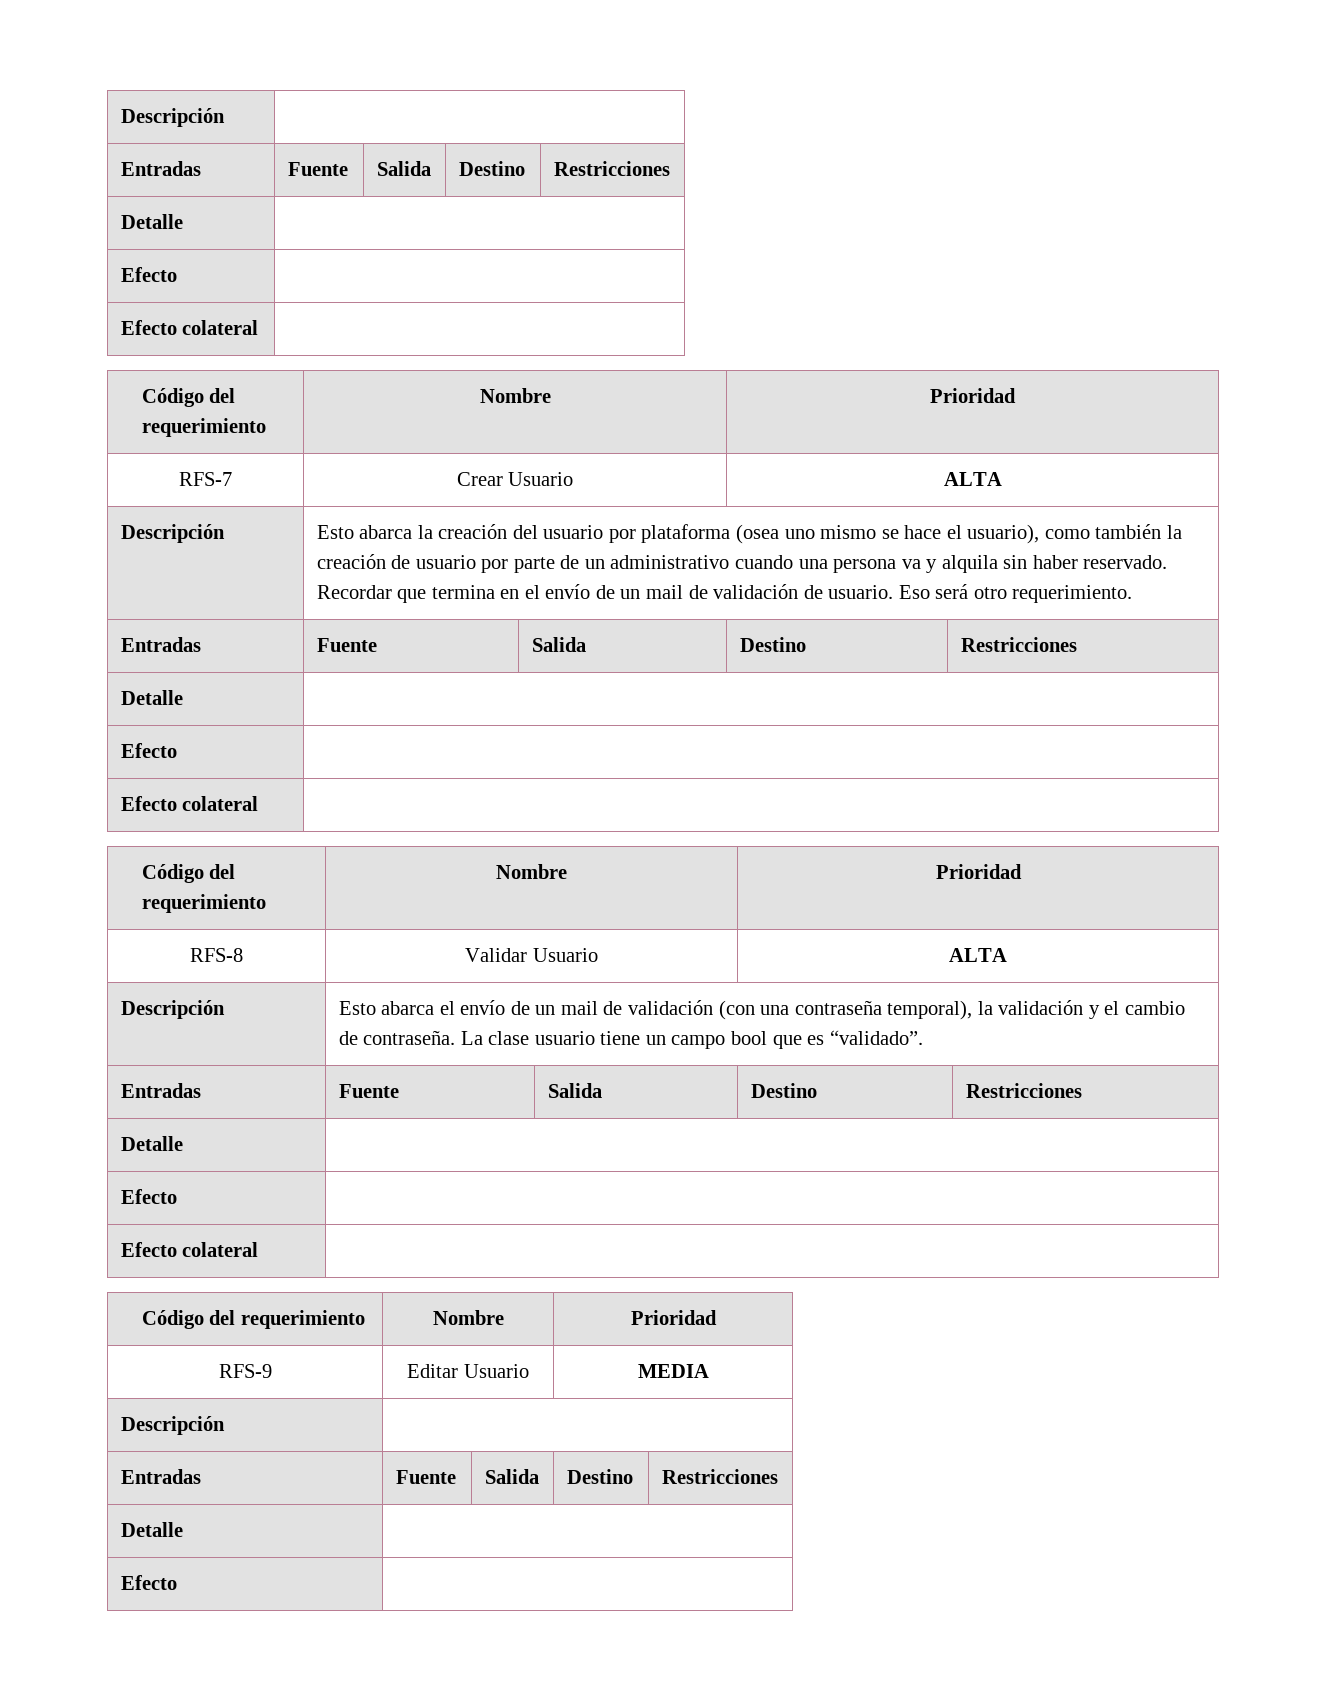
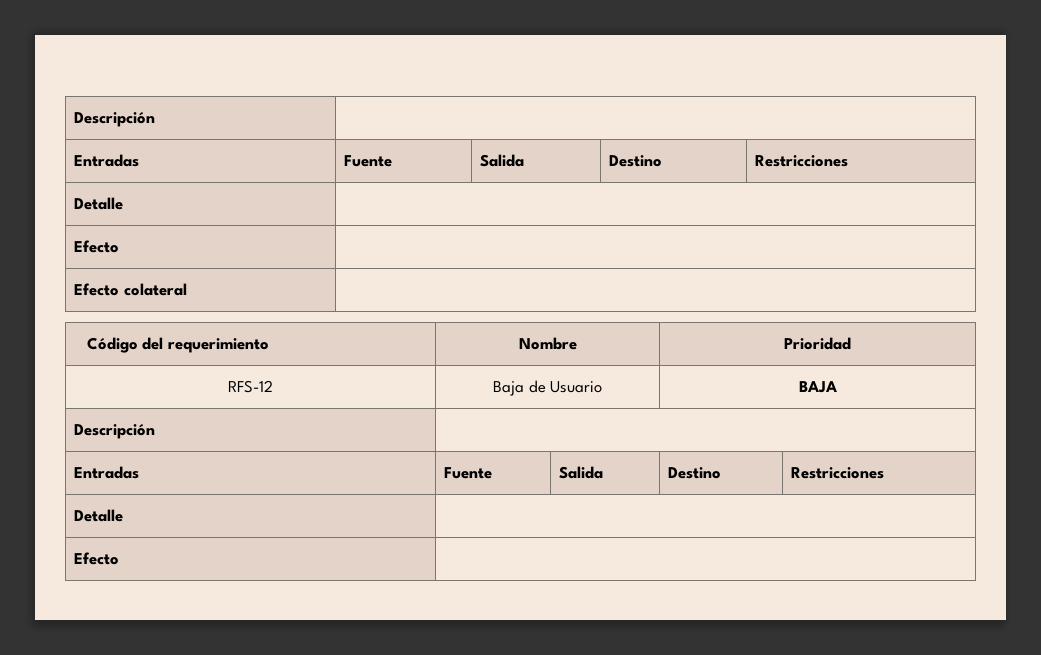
[179,472,232,486] [456,472,574,486] [943,472,1002,486] [120,524,225,543] [316,524,1182,544] [316,554,1168,573] [316,584,1133,603] [120,637,201,652] [316,638,377,652] [531,637,586,652] [739,637,806,652] [960,637,1077,652] [120,690,183,705] [120,743,177,758] [120,796,259,811] [141,864,236,883] [141,894,266,913] [496,864,567,879] [935,864,1022,879] [190,948,243,962] [465,948,598,962] [949,948,1007,962] [120,1000,225,1019] [338,1000,1185,1020] [338,1030,923,1049] [120,1083,201,1098] [338,1084,399,1098] [547,1083,602,1098] [750,1083,817,1098] [965,1083,1082,1098] [120,1136,183,1151] [120,1189,177,1204] [120,1242,259,1257] [141,1310,365,1329] [432,1310,504,1325] [630,1310,717,1325] [218,1364,272,1378] [407,1364,529,1378] [637,1364,709,1378] RFS-7 | Crear Usuario | ALTA // Descripción | Esto abarca la creación del usuario por plataforma (osea uno mismo se hace el usuario), como también la creación de usuario por parte de un administrativo cuando una persona va y alquila sin haber reservado. Recordar que termina en el envío de un mail de validación de usuario. Eso será otro requerimiento. // Entradas | Fuente | Salida | Destino | Restricciones // Detalle | // Efecto | // Efecto colateral | // Código del requerimiento | Nombre | Prioridad // RFS-8 | Validar Usuario | ALTA // Descripción | Esto abarca el envío de un mail de validación (con una contraseña temporal), la validación y el cambio de contraseña. La clase usuario tiene un campo bool que es “validado”. // Entradas | Fuente | Salida | Destino | Restricciones // Detalle | // Efecto | // Efecto colateral | // Código del requerimiento | Nombre | Prioridad // RFS-9 | Editar Usuario | MEDIA -> [228,380,273,393] [493,380,602,396] [798,381,837,393] RFS-12 | Baja de Usuario | BAJA

